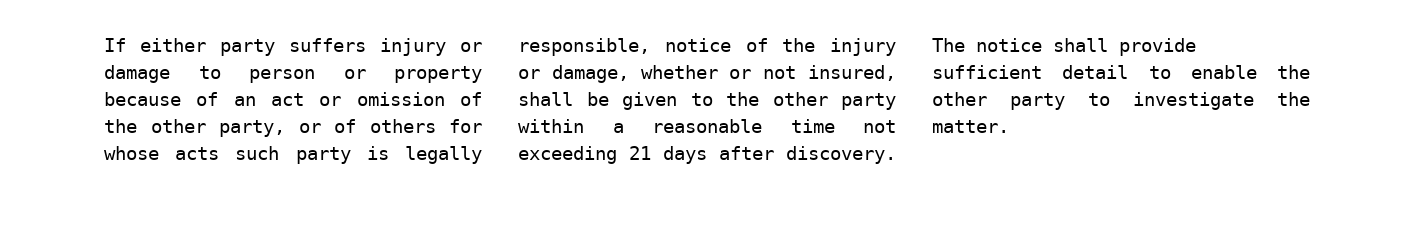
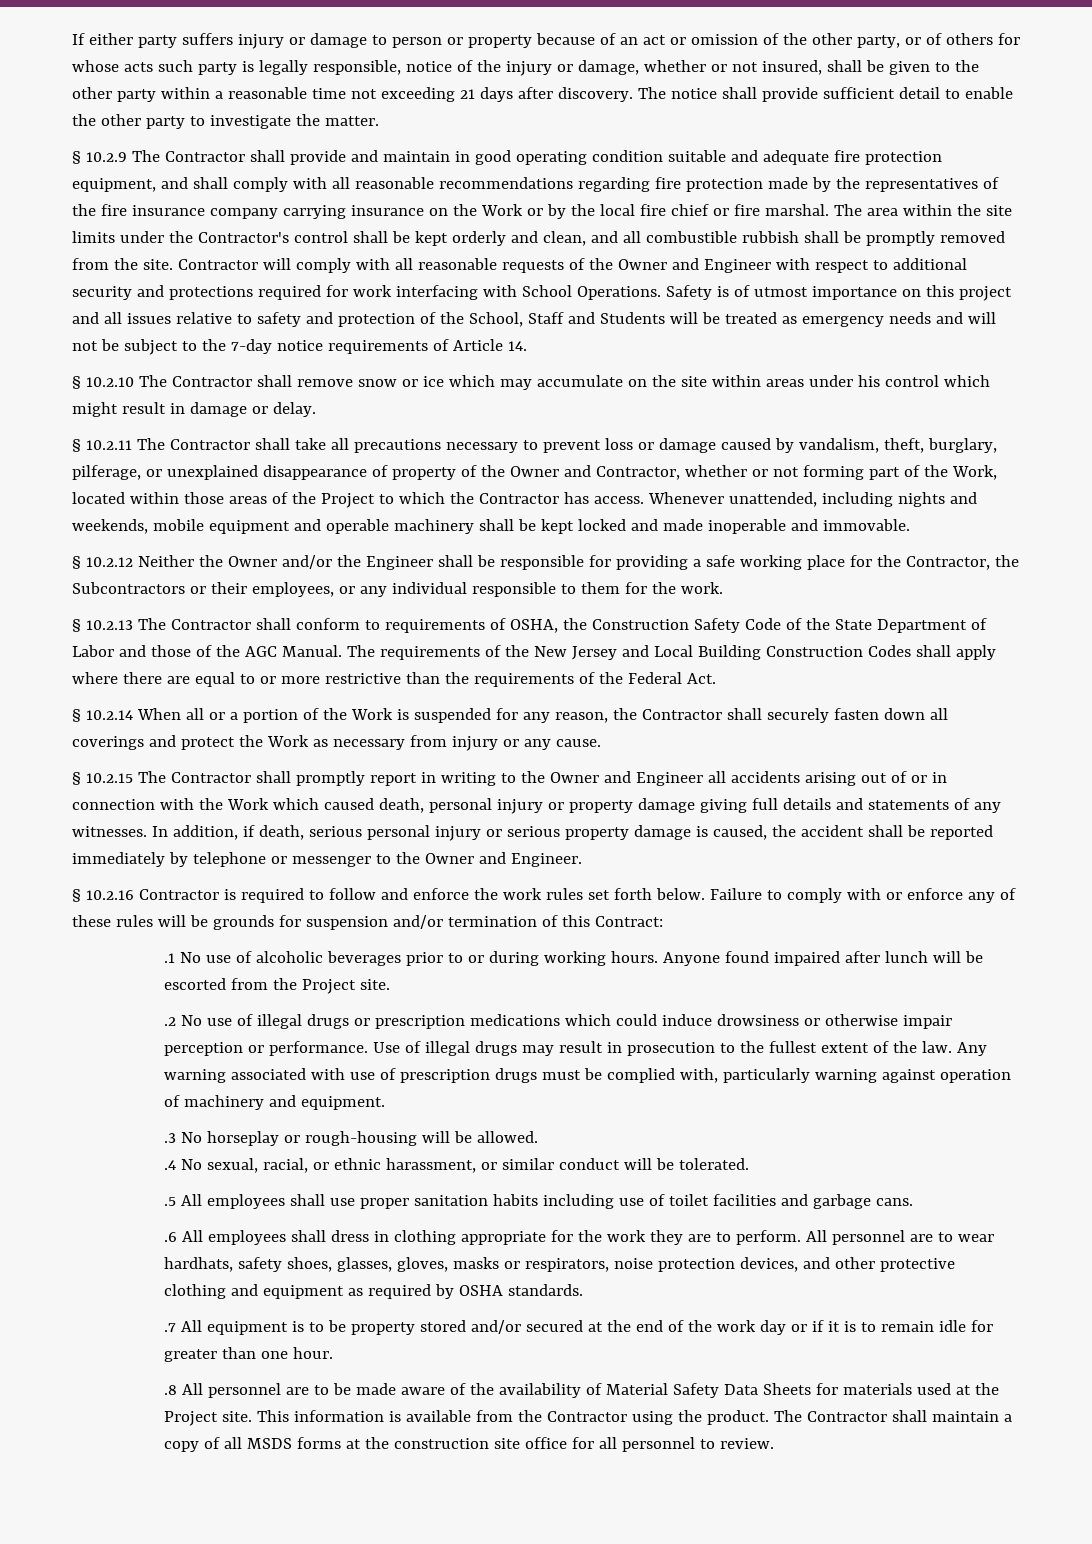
(1009, 126) none -> [72,150,942,165] [72,177,999,192] [72,204,1012,219] [72,231,1005,246] [72,258,967,273] [72,285,1012,301] [72,312,996,327] [72,339,527,355] [72,375,990,390] [72,402,316,417] [72,438,997,453] [72,465,997,480] [72,492,977,508] [72,519,910,534] [72,555,1019,570] [72,582,723,597] [72,618,987,633] [72,645,996,660] [72,672,716,687] [72,708,948,723] [72,735,601,751] [72,771,947,786] [72,798,1001,814] [72,825,993,841] [72,852,582,867] [72,888,1016,903] [72,915,663,930] [164,951,984,966] [164,978,391,994] [164,1014,953,1029] [164,1041,988,1056] [164,1068,1012,1083] [164,1095,386,1110] [164,1131,539,1146] [164,1158,750,1173] [164,1194,914,1209] [164,1230,995,1245] [164,1257,956,1272] [164,1284,584,1299] [164,1320,994,1335] [164,1347,334,1362] [164,1383,1000,1398] [164,1410,1013,1426] [164,1437,775,1452] // § 10.2.9 The Contractor shall provide and maintain in good operating condition suitable and adequate fire protection equipment, and shall comply with all reasonable recommendations regarding fire protection made by the representatives of the fire insurance company carrying insurance on the Work or by the local fire chief or fire marshal. The area within the site limits under the Contractor's control shall be kept orderly and clean, and all combustible rubbish shall be promptly removed from the site. Contractor will comply with all reasonable requests of the Owner and Engineer with respect to additional security and protections required for work interfacing with School Operations. Safety is of utmost importance on this project and all issues relative to safety and protection of the School, Staff and Students will be treated as emergency needs and will not be subject to the 7-day notice requirements of Article 14. // § 10.2.10 The Contractor shall remove snow or ice which may accumulate on the site within areas under his control which might result in damage or delay. // § 10.2.11 The Contractor shall take all precautions necessary to prevent loss or damage caused by vandalism, theft, burglary, pilferage, or unexplained disappearance of property of the Owner and Contractor, whether or not forming part of the Work, located within those areas of the Project to which the Contractor has access. Whenever unattended, including nights and weekends, mobile equipment and operable machinery shall be kept locked and made inoperable and immovable. // § 10.2.12 Neither the Owner and/or the Engineer shall be responsible for providing a safe working place for the Contractor, the Subcontractors or their employees, or any individual responsible to them for the work. // § 10.2.13 The Contractor shall conform to requirements of OSHA, the Construction Safety Code of the State Department of Labor and those of the AGC Manual. The requirements of the New Jersey and Local Building Construction Codes shall apply where there are equal to or more restrictive than the requirements of the Federal Act. // § 10.2.14 When all or a portion of the Work is suspended for any reason, the Contractor shall securely fasten down all coverings and protect the Work as necessary from injury or any cause. // § 10.2.15 The Contractor shall promptly report in writing to the Owner and Engineer all accidents arising out of or in connection with the Work which caused death, personal injury or property damage giving full details and statements of any witnesses. In addition, if death, serious personal injury or serious property damage is caused, the accident shall be reported immediately by telephone or messenger to the Owner and Engineer. // § 10.2.16 Contractor is required to follow and enforce the work rules set forth below. Failure to comply with or enforce any of these rules will be grounds for suspension and/or termination of this Contract: // .1 No use of alcoholic beverages prior to or during working hours. Anyone found impaired after lunch will be escorted from the Project site. // .2 No use of illegal drugs or prescription medications which could induce drowsiness or otherwise impair perception or performance. Use of illegal drugs may result in prosecution to the fullest extent of the law. Any warning associated with use of prescription drugs must be complied with, particularly warning against operation of machinery and equipment. // .3 No horseplay or rough-housing will be allowed. // .4 No sexual, racial, or ethnic harassment, or similar conduct will be tolerated. // .5 All employees shall use proper sanitation habits including use of toilet facilities and garbage cans. // .6 All employees shall dress in clothing appropriate for the work they are to perform. All personnel are to wear hardhats, safety shoes, glasses, gloves, masks or respirators, noise protection devices, and other protective clothing and equipment as required by OSHA standards. // .7 All equipment is to be property stored and/or secured at the end of the work day or if it is to remain idle for greater than one hour. // .8 All personnel are to be made aware of the availability of Material Safety Data Sheets for materials used at the Project site. This information is available from the Contractor using the product. The Contractor shall maintain a copy of all MSDS forms at the construction site office for all personnel to review.

